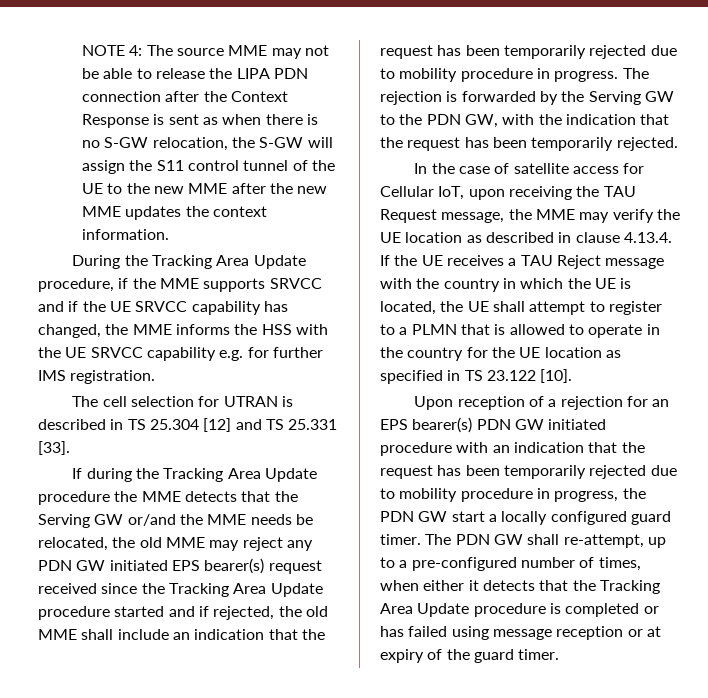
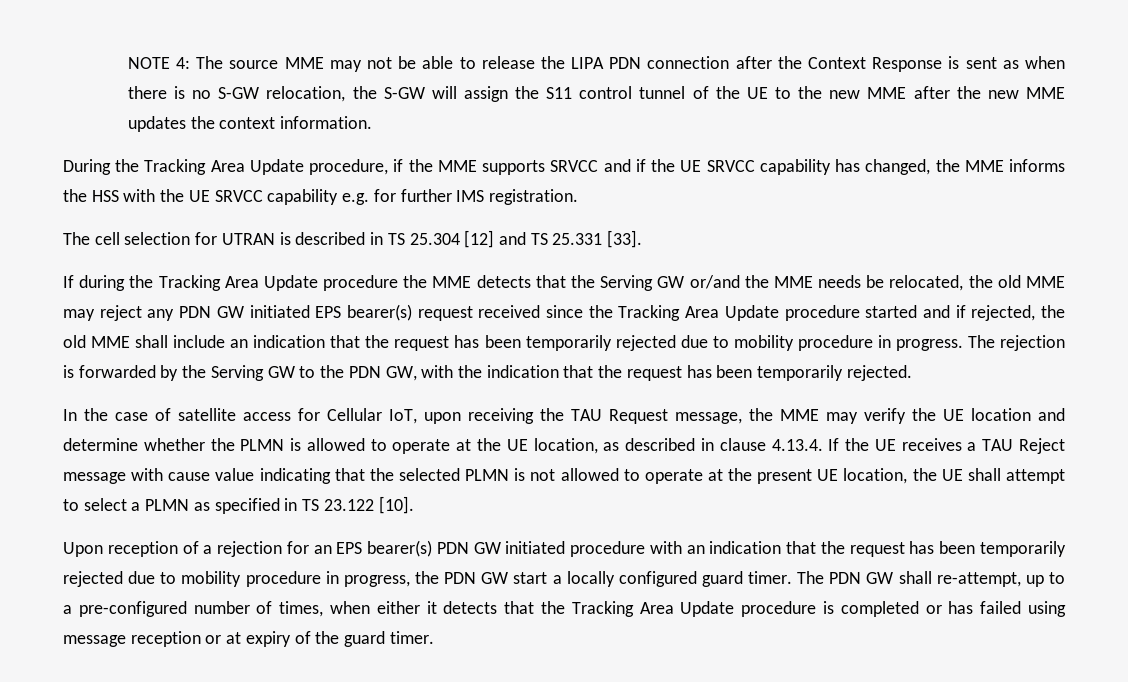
(463, 237) none -> [1038,408,1065,421] [63,438,598,454] and determine whether the PLMN is allowed to operate at the UE location,
[416,278,632,292] [380,301,436,315] the country in which the UE is located, -> [168,468,908,484] cause value indicating that the selected PLMN is not allowed to operate at the present UE location,
[608,301,662,315] [380,324,660,338] [380,347,602,361] register to a PLMN that is allowed to operate in the country for the UE location -> [83,498,190,511] select a PLMN

